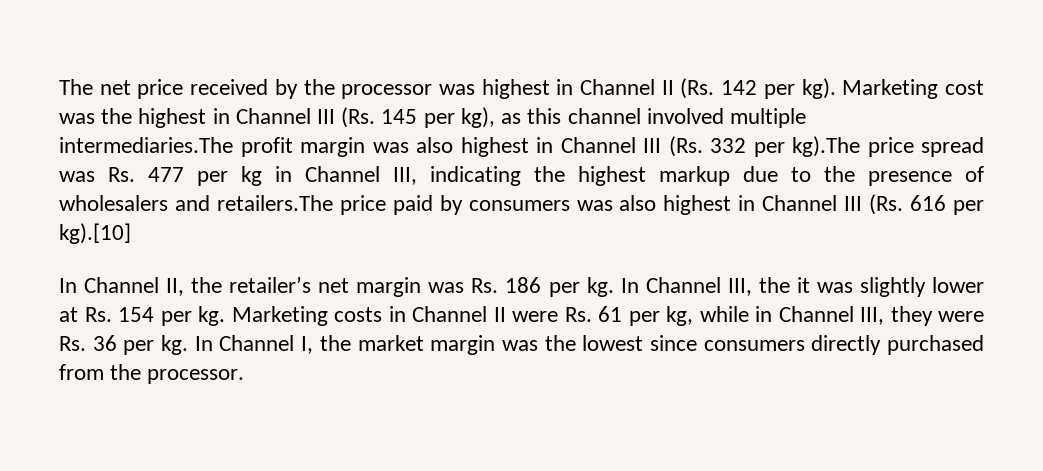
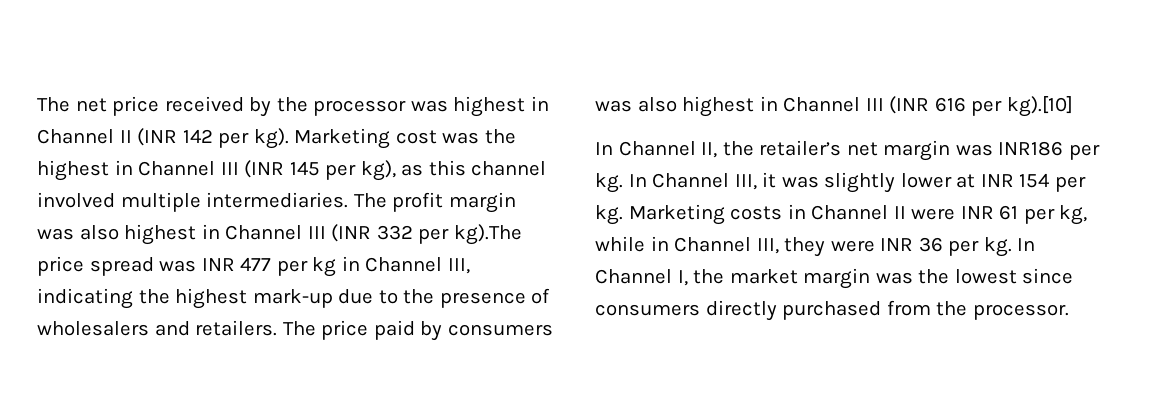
[680,78,715,99] (Rs. -> [137,128,178,146] (INR
[341,107,376,128] (Rs. -> [244,160,285,178] (INR
[59,137,233,153] intermediaries.The -> [206,192,387,208] intermediaries. The
[668,136,703,157] (Rs. -> [331,224,372,242] (INR
[108,167,135,182] Rs. -> [201,258,235,271] INR
[659,166,730,186] markup -> [252,289,333,308] mark-up
[216,195,333,211] retailers.The -> [195,320,316,336] retailers. The
[869,194,904,215] (Rs. -> [889,96,930,114] (INR
[471,277,542,293] Rs. 186 -> [998,141,1064,156] INR186
[758,277,790,293] the -> (757, 182) none
[84,307,112,322] Rs. -> [980,174,1014,187] INR
[564,307,592,322] Rs. -> [960,206,994,219] INR
[59,336,86,351] Rs. -> [880,238,914,251] INR

